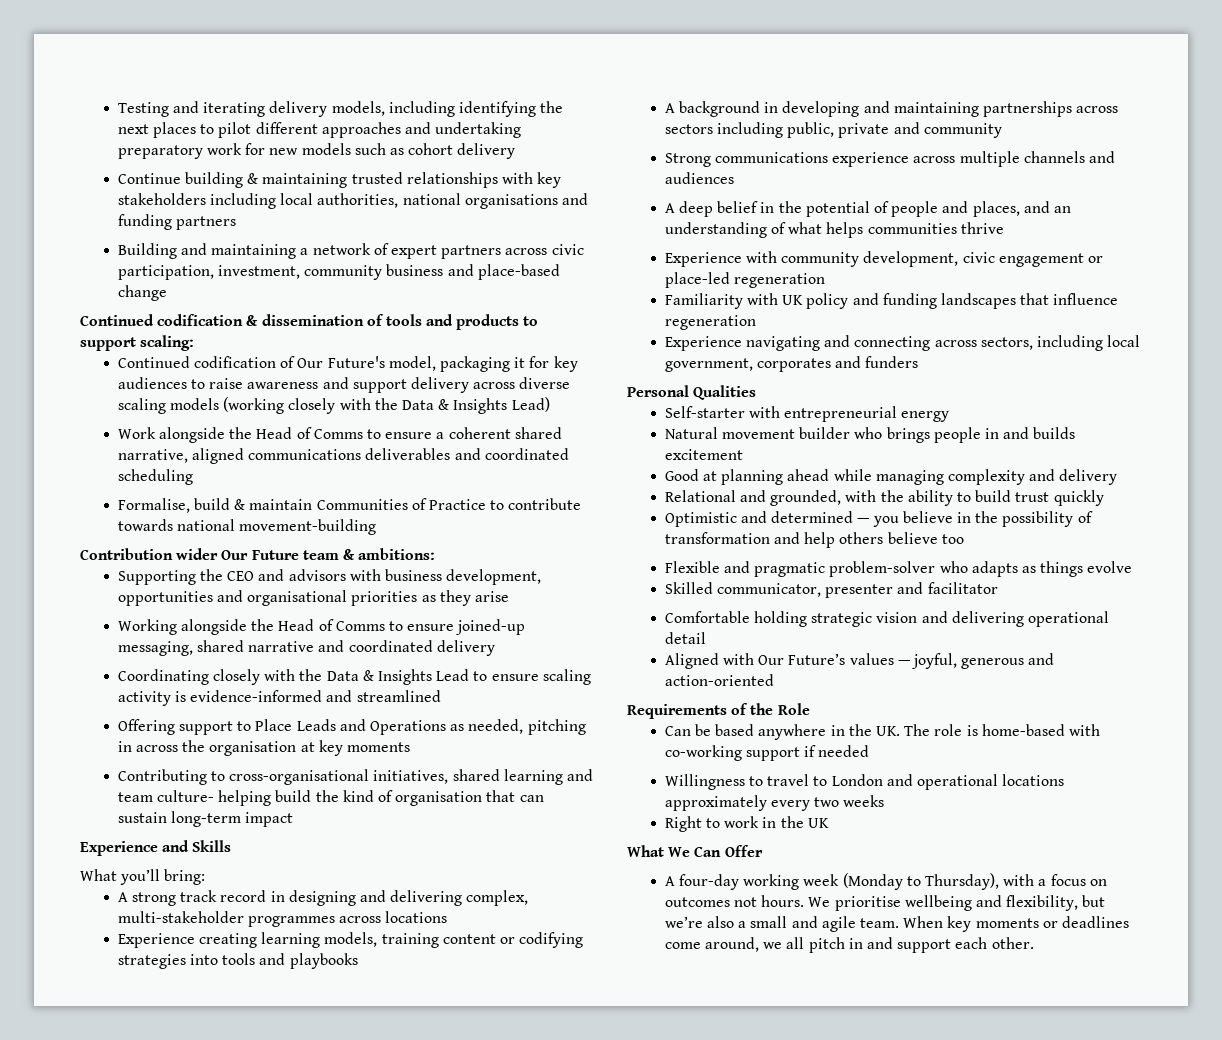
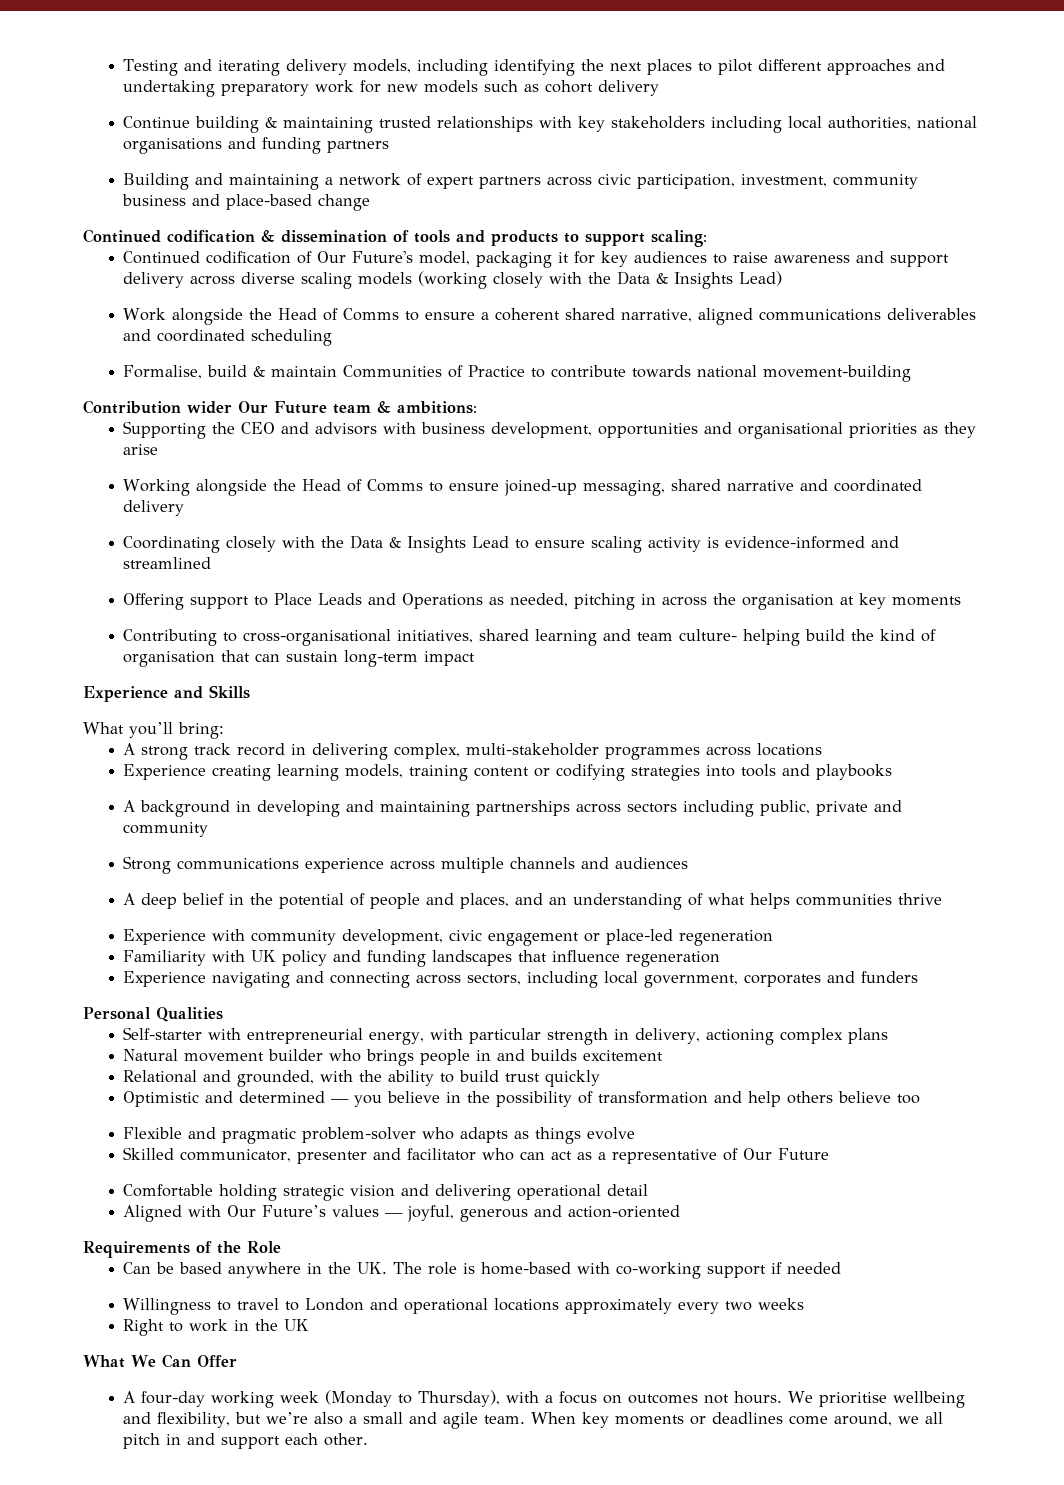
[288,890,387,906] designing and -> (307, 749) none
[901,411,950,422] energy -> [369,1028,889,1045] energy, with particular strength in delivery, actioning complex plans
[664,469,1118,485] // Good at planning ahead while managing complexity and delivery -> (664, 1055) none
(998, 588) none -> [482,1148,830,1164] who can act as a representative of Our Future

